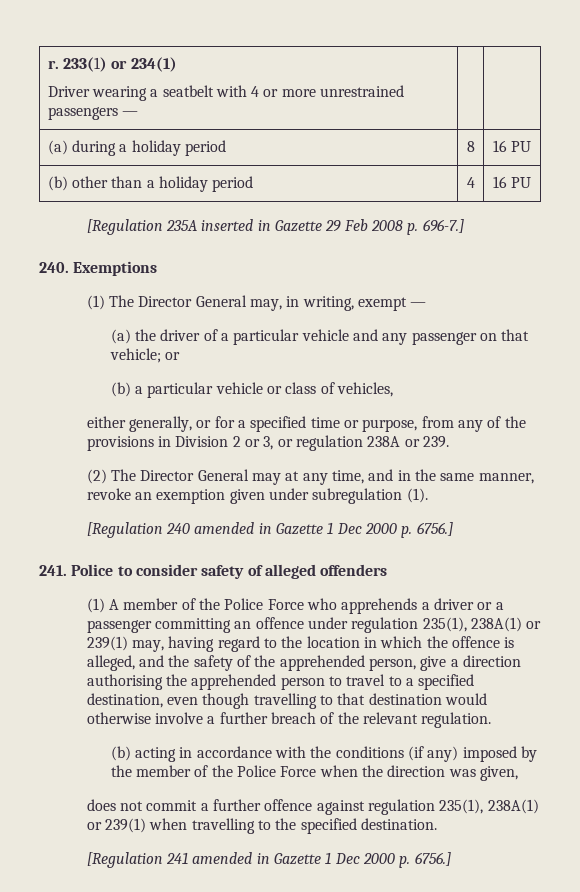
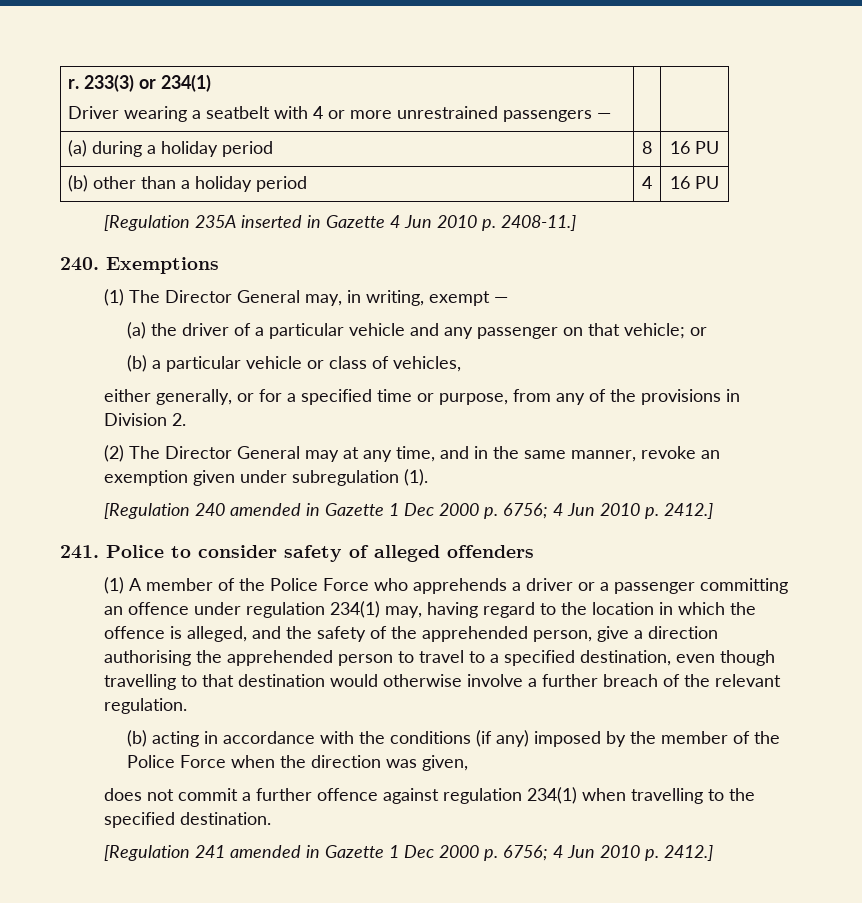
[62,57,107,72] 233(1) -> [84,74,135,92] 233(3)
[325,219,464,235] 29 Feb 2008 p. 696-7.] -> [390,215,577,231] 4 Jun 2010 p. 2408-11.]
[232,435,449,451] 2 or 3, or regulation 238A or 239. -> [172,413,187,426] 2.
[416,522,453,536] 6756.] -> [503,503,714,519] 6756; 4 Jun 2010 p. 2412.]
[422,617,542,632] [86,636,128,651] 235(1), 238A(1) or 239(1) -> [330,601,381,618] 234(1)
[439,799,539,814] [86,818,147,833] 235(1), 238A(1) or 239(1) -> [527,787,578,804] 234(1)
[414,852,451,866] 6756.] -> [503,845,714,861] 6756; 4 Jun 2010 p. 2412.]

